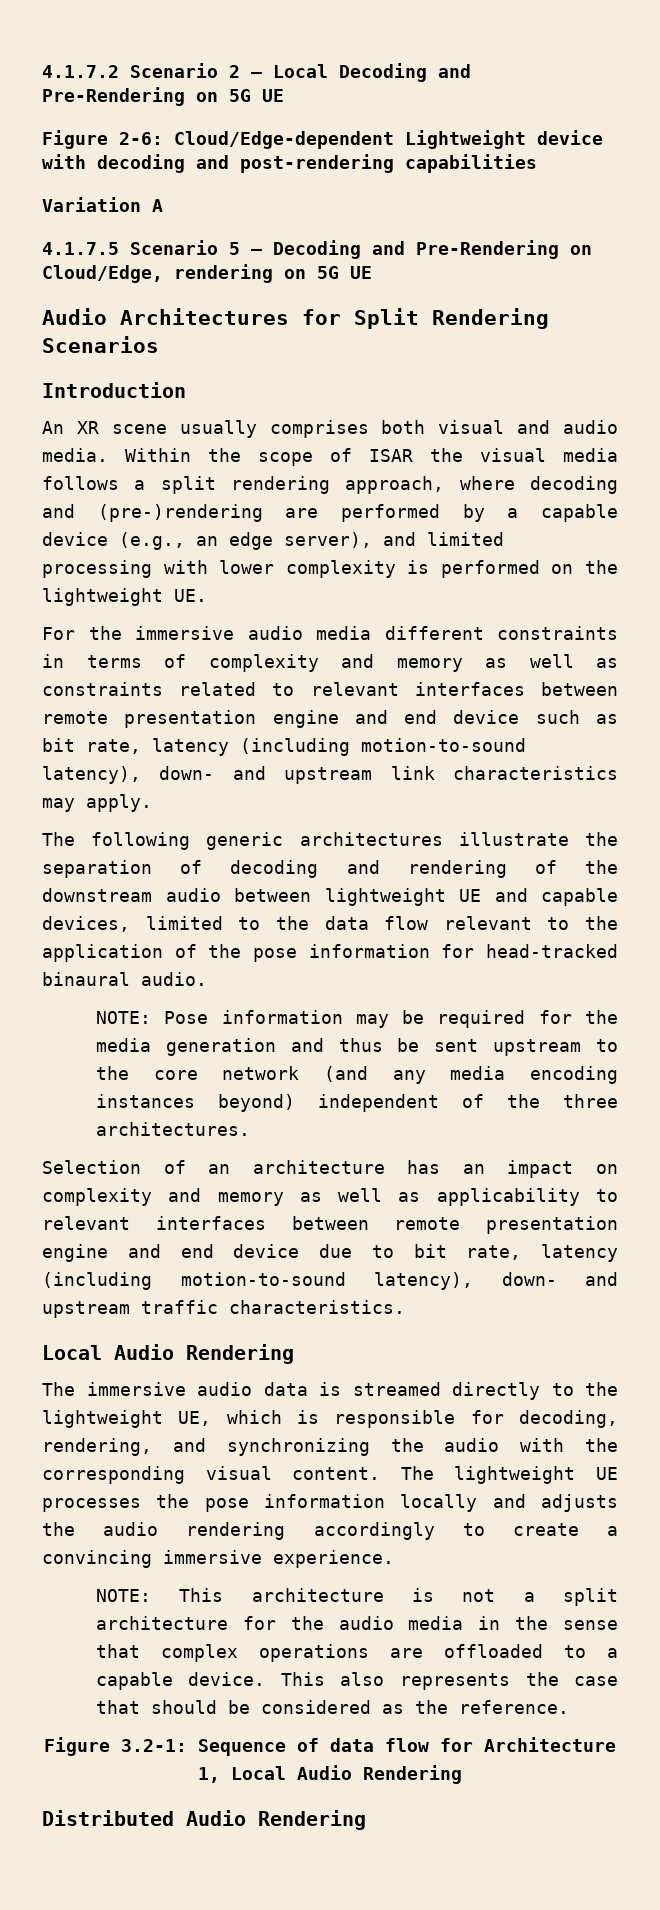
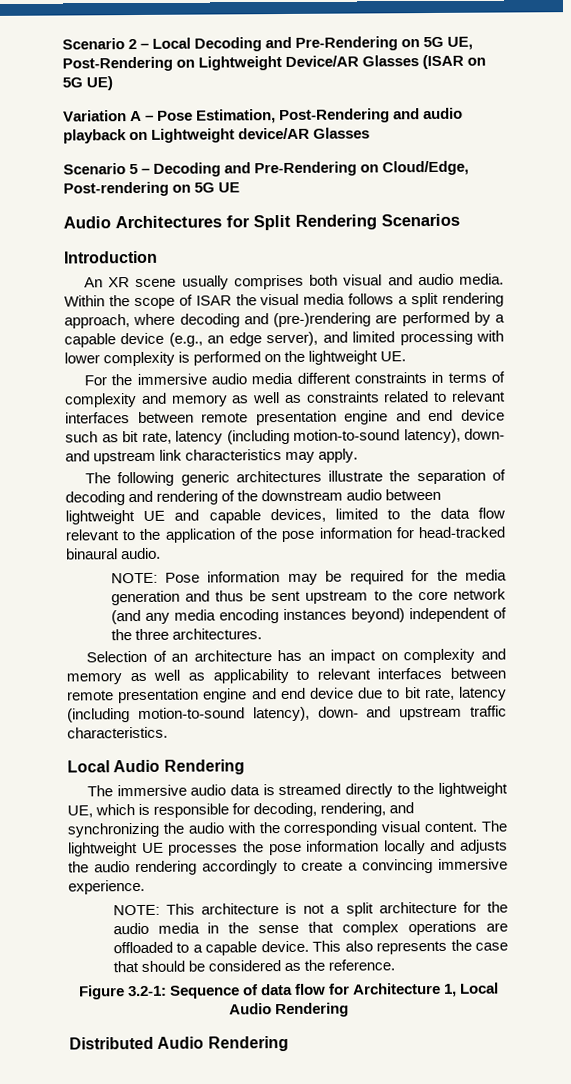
[42,65,119,78] 4.1.7.2 -> (62, 44) none
[262,89,284,102] [42,130,603,149] [42,154,537,173] [42,197,163,212] [42,242,119,255] UE // Figure 2-6: Cloud/Edge-dependent Lightweight device with decoding and post-rendering capabilities // Variation A // 4.1.7.5 -> [447,36,474,50] [62,54,487,72] [62,76,114,91] [63,107,464,124] [63,127,371,144] UE, Post-Rendering on Lightweight Device/AR Glasses (ISAR on 5G UE) // Variation A – Pose Estimation, Post-Rendering and audio playback on Lightweight device/AR Glasses //
[174,264,273,283] rendering -> [63,181,169,197] Post-rendering

